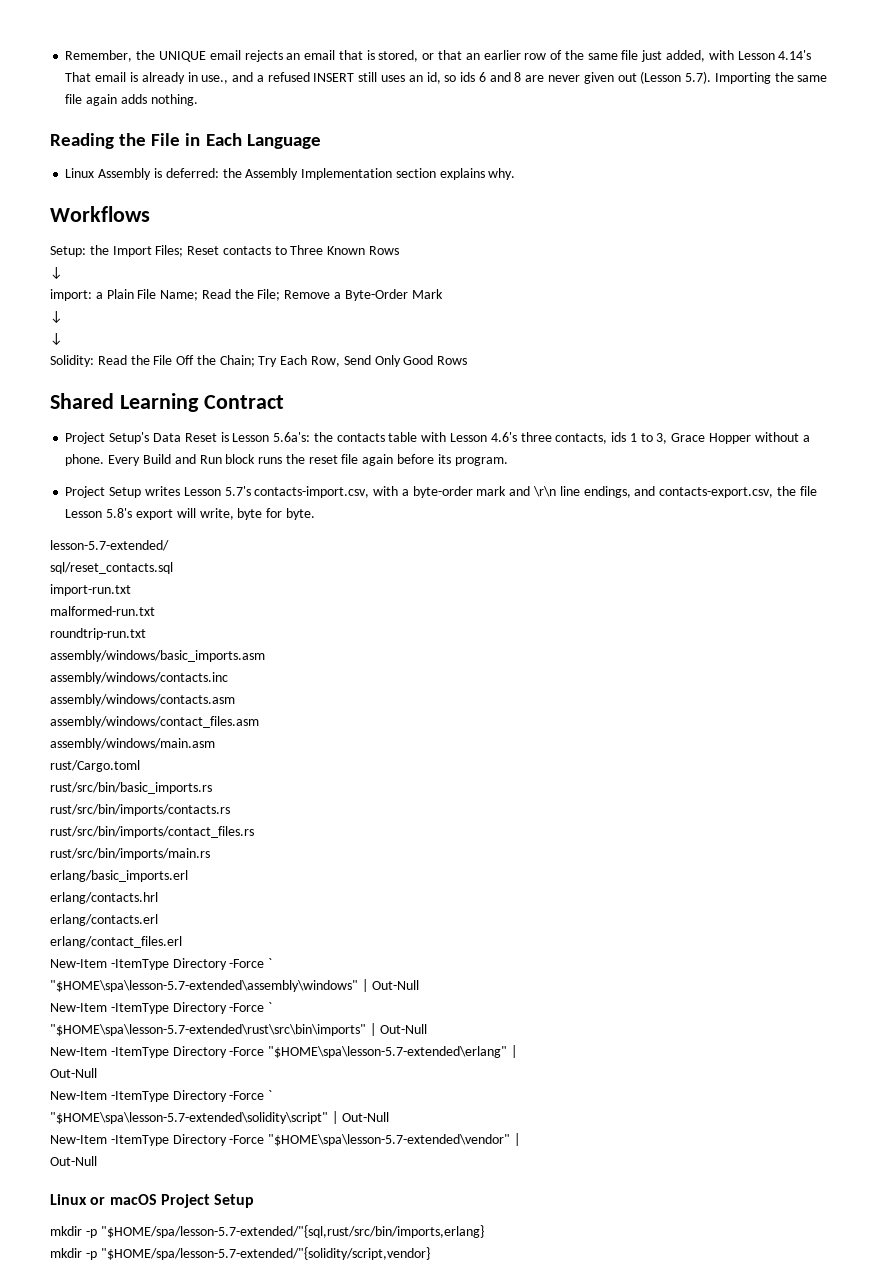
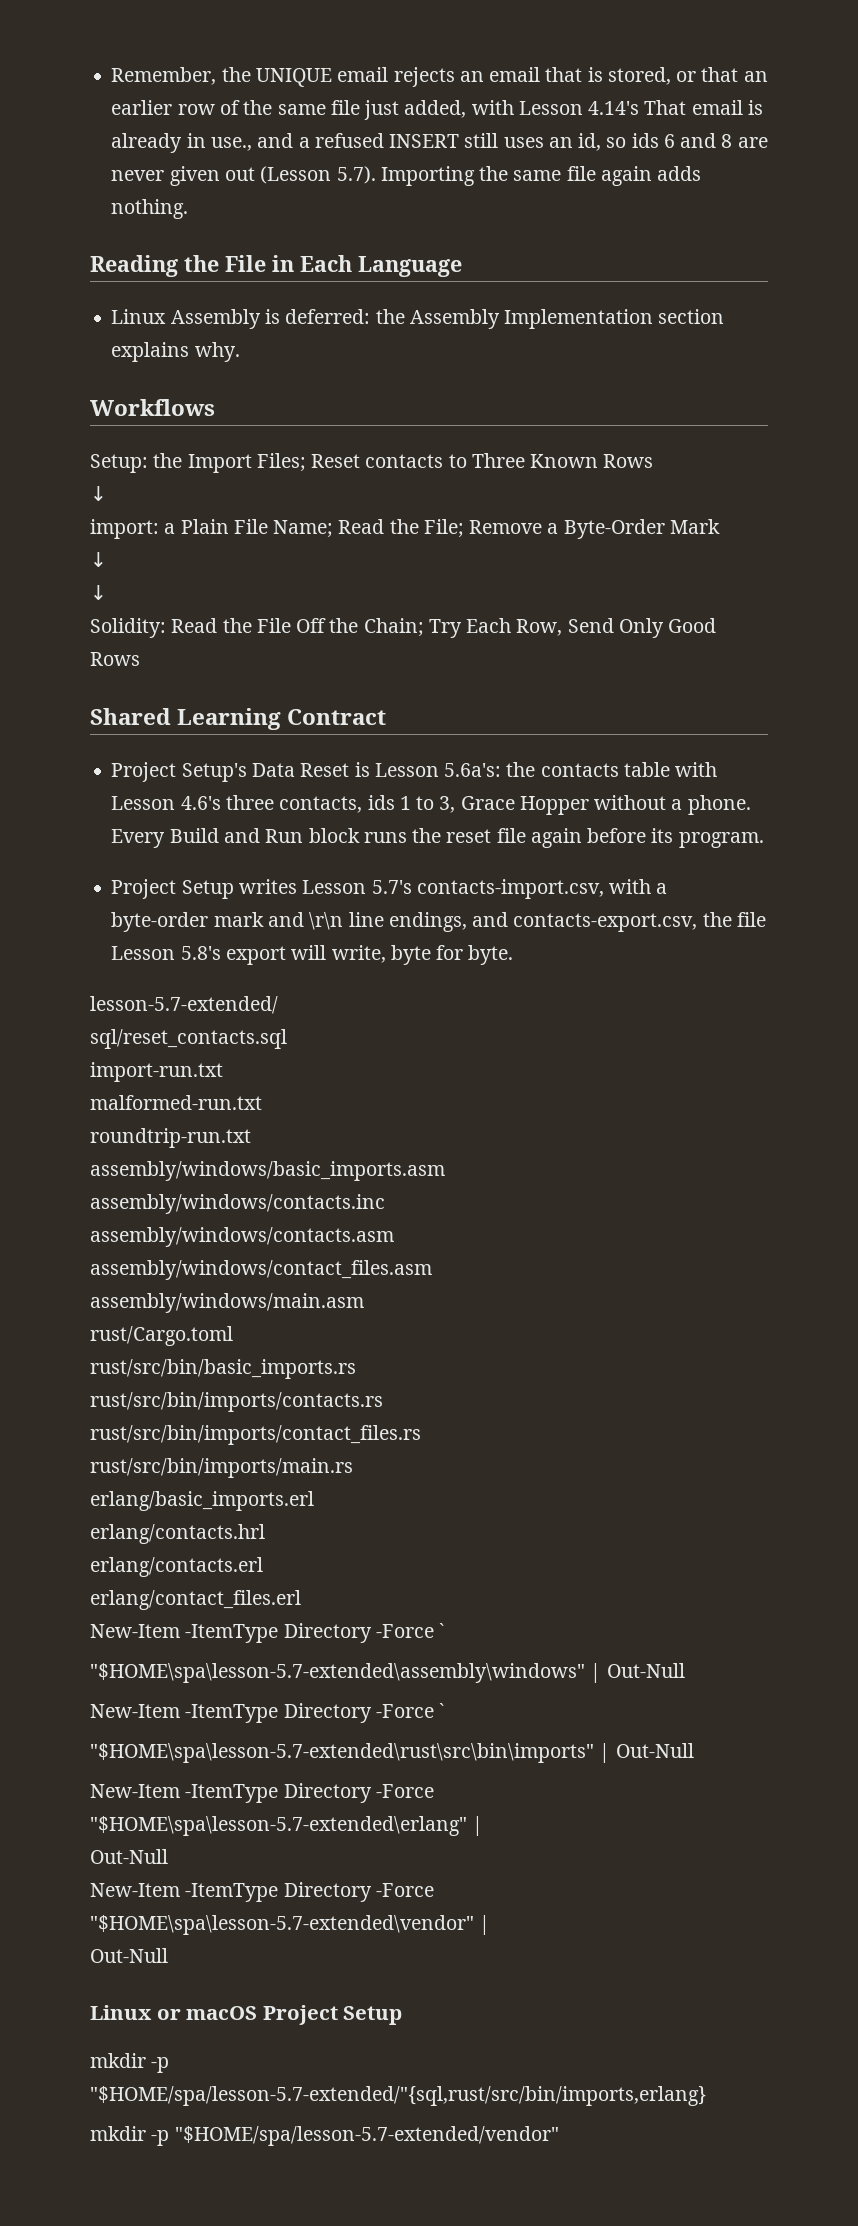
[50,1090,273,1102] [50,1111,389,1124] // New-Item -ItemType Directory -Force ` // "$HOME\spa\lesson-5.7-extended\solidity\script" | Out-Null -> (168, 1856) none
[100,1247,430,1260] "$HOME/spa/lesson-5.7-extended/"{solidity/script,vendor} -> [174,2126,559,2146] "$HOME/spa/lesson-5.7-extended/vendor"

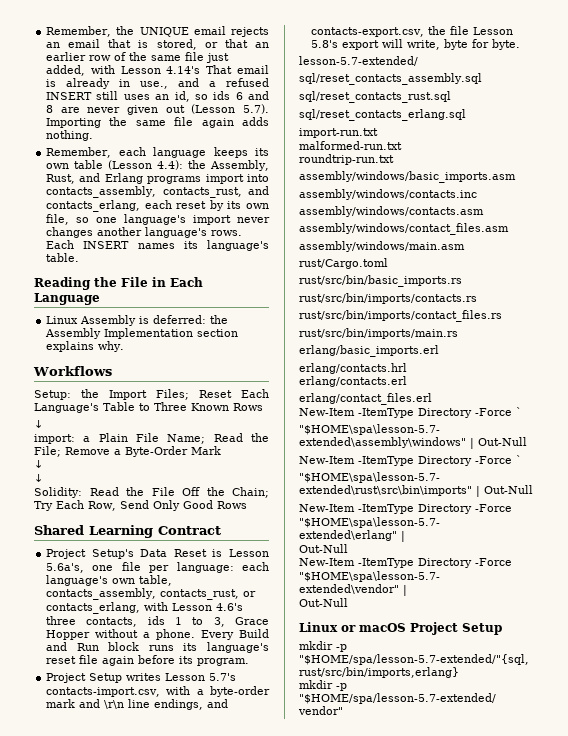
(189, 209) none -> [46,147,269,158] [46,160,270,171] [46,173,269,184] [46,186,269,198] [46,200,270,212] [46,214,270,225] [46,227,243,238] [46,240,269,251] [46,253,80,262] // Remember, each language keeps its own table (Lesson 4.4): the Assembly, Rust, and Erlang programs import into contacts_assembly, contacts_rust, and contacts_erlang, each reset by its own file, so one language's import never changes another language's rows. Each INSERT names its language's table.
[365,454,444,468] contacts -> [241,389,269,398] [34,402,135,413] Each Language's Table
[444,762,670,777] 5.6a's: the contacts table -> [46,562,269,573] [46,575,173,586] [46,588,257,600] [46,602,141,614] 5.6a's, one file per language: each language's own table, contacts_assembly, contacts_rust, or contacts_erlang,
[412,828,442,843] the -> [183,642,269,653] its language's
[90,1029,287,1049] sql/reset_contacts.sql -> [299,73,482,85] [299,91,451,103] [299,109,466,121] sql/reset_contacts_assembly.sql // sql/reset_contacts_rust.sql // sql/reset_contacts_erlang.sql

